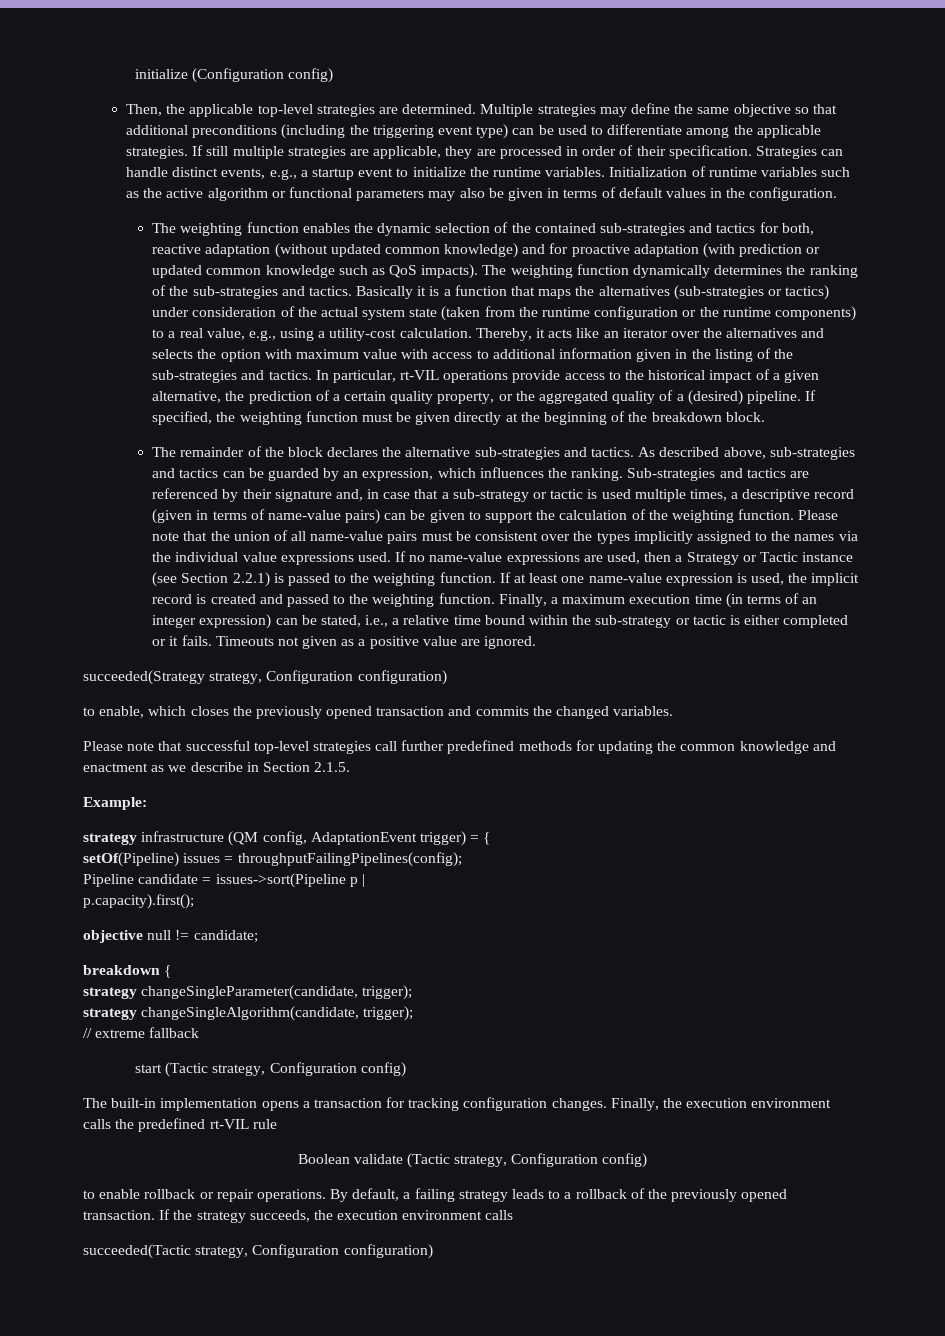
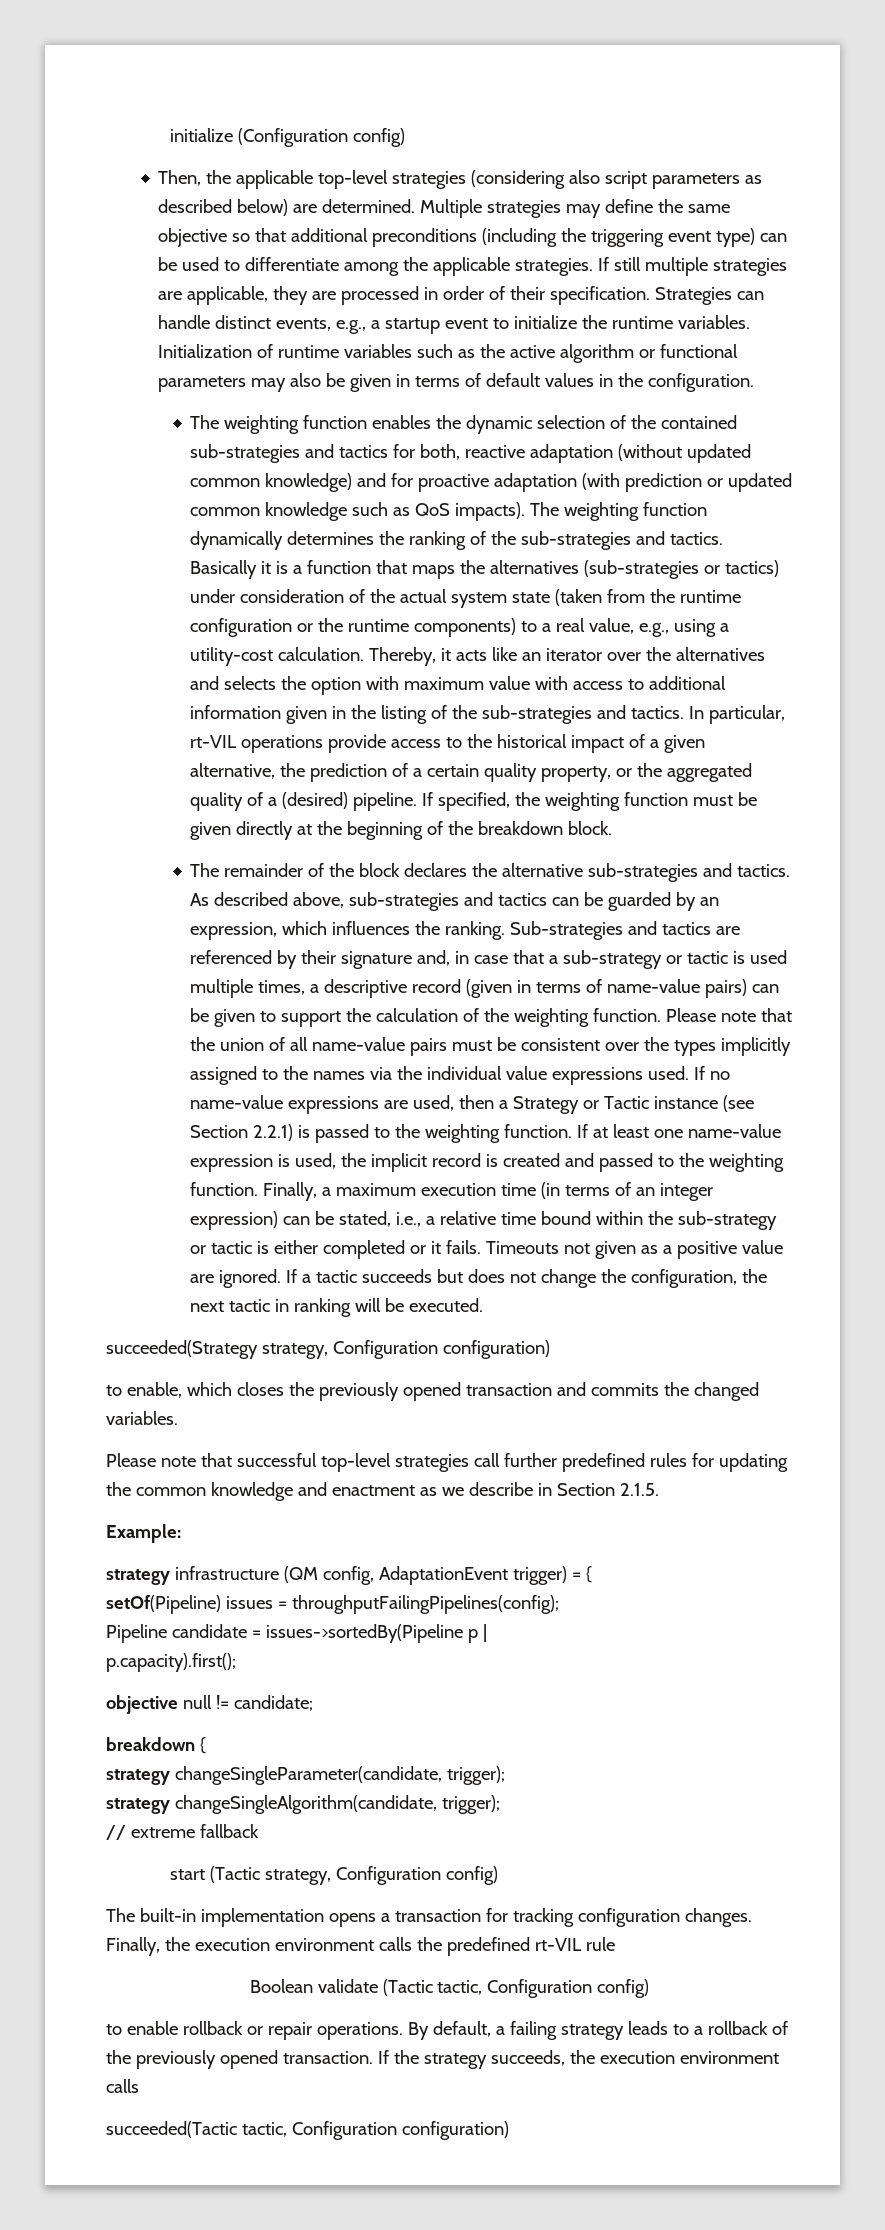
(375, 110) none -> [471,170,763,189] [158,199,289,216] (considering also script parameters as described below)
(537, 642) none -> [286,1269,768,1288] [190,1298,484,1317] If a tactic succeeds but does not change the configuration, the next tactic in ranking will be executed.
[518,741,572,751] methods -> [649,1453,687,1467] rules
[215,873,346,888] issues->sort(Pipeline -> [265,1624,463,1643] issues->sortedBy(Pipeline
[454,1155,508,1167] strategy, -> [437,1980,483,1995] tactic,
[195,1246,249,1258] strategy, -> [241,2122,287,2137] tactic,

